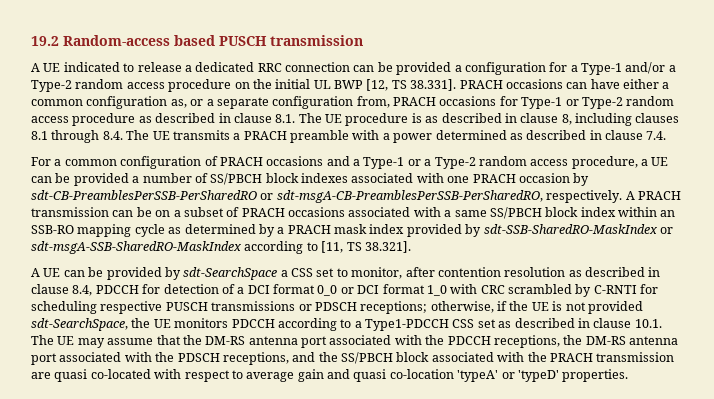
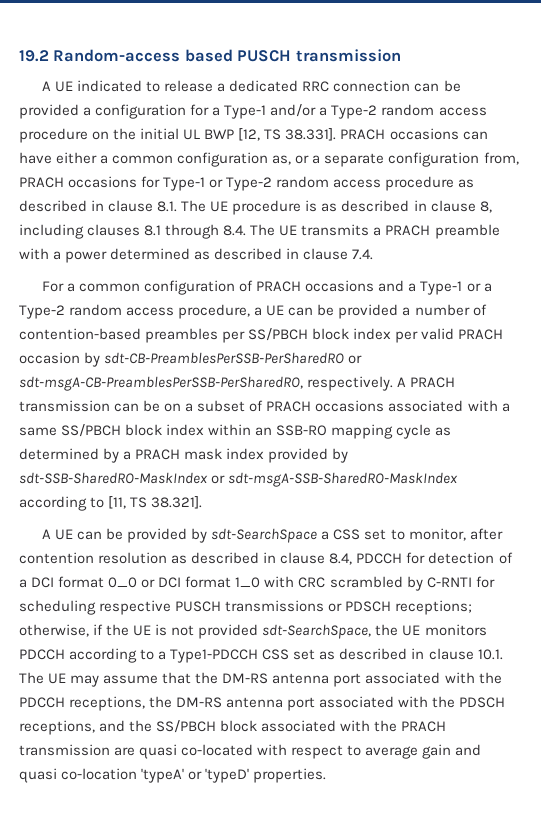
[210,173,470,185] SS/PBCH block indexes associated with one -> [19,328,455,343] contention-based preambles per SS/PBCH block index per valid

